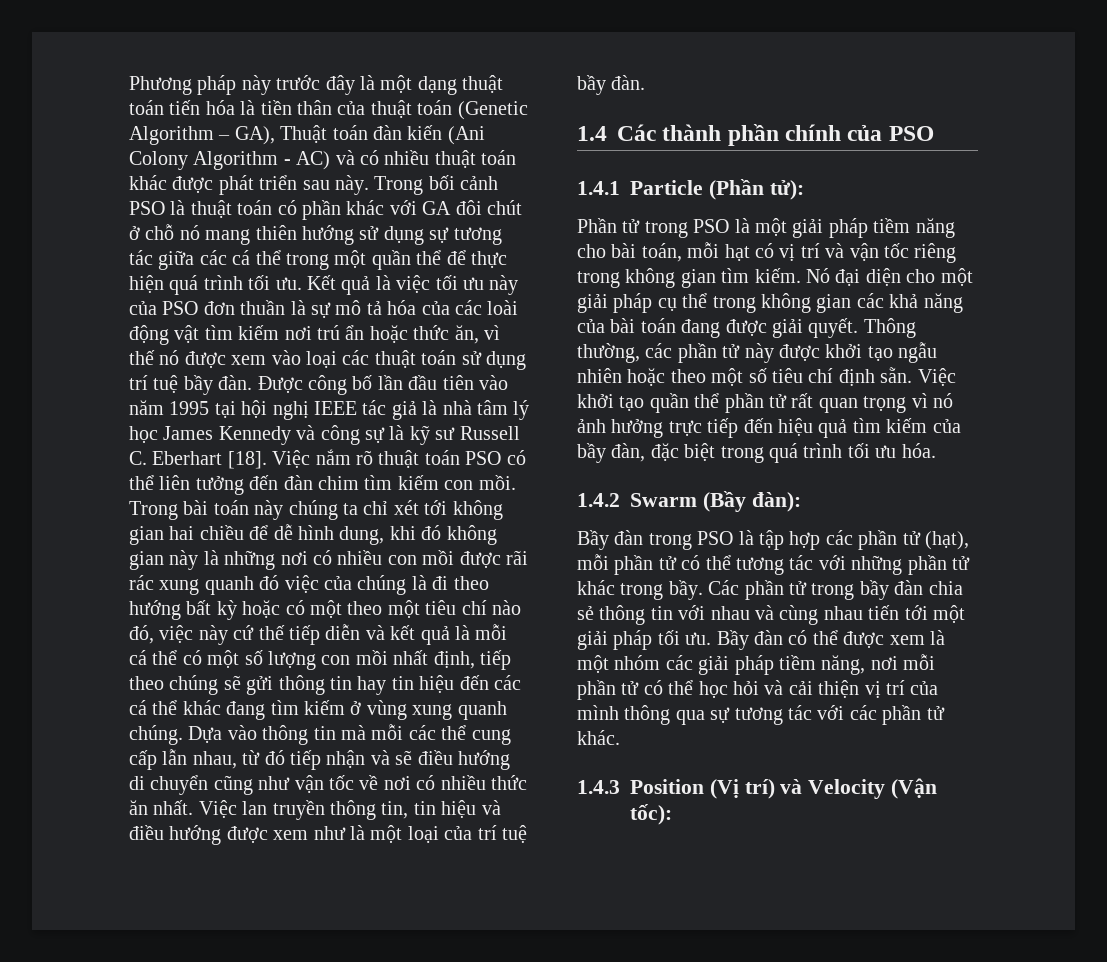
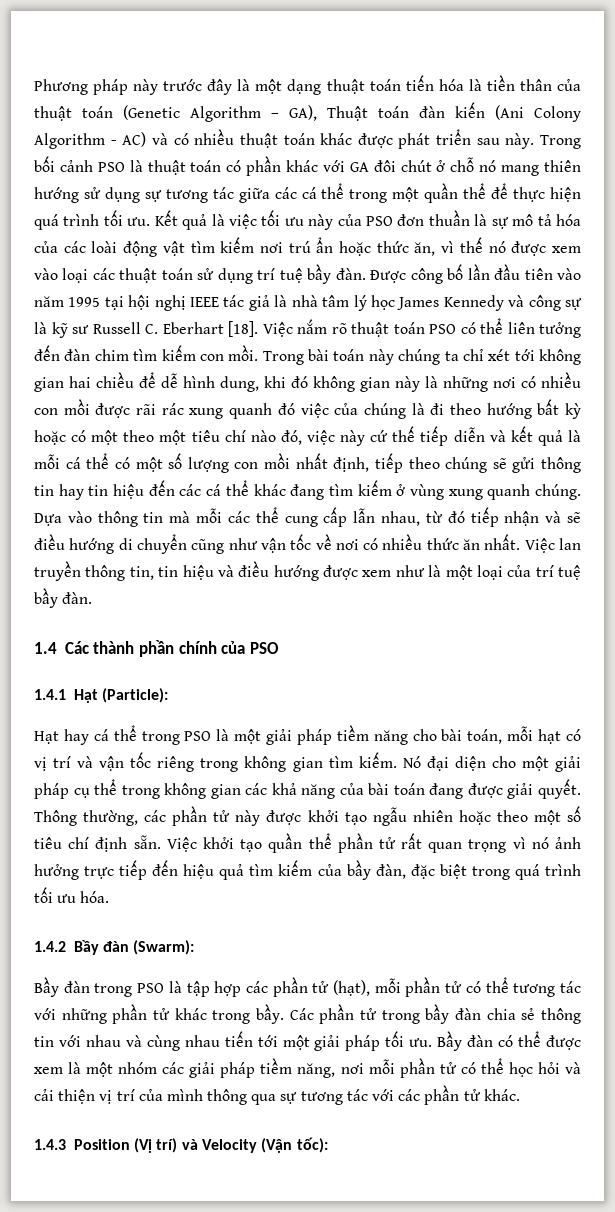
[630,179,804,200] [577,218,641,233] Particle (Phần tử): // Phần tử -> [73,688,169,703] [34,725,137,745] Hạt (Particle): // Hạt hay cá thể
[630,491,801,512] Swarm (Bầy đàn): -> [73,940,195,955] Bầy đàn (Swarm):

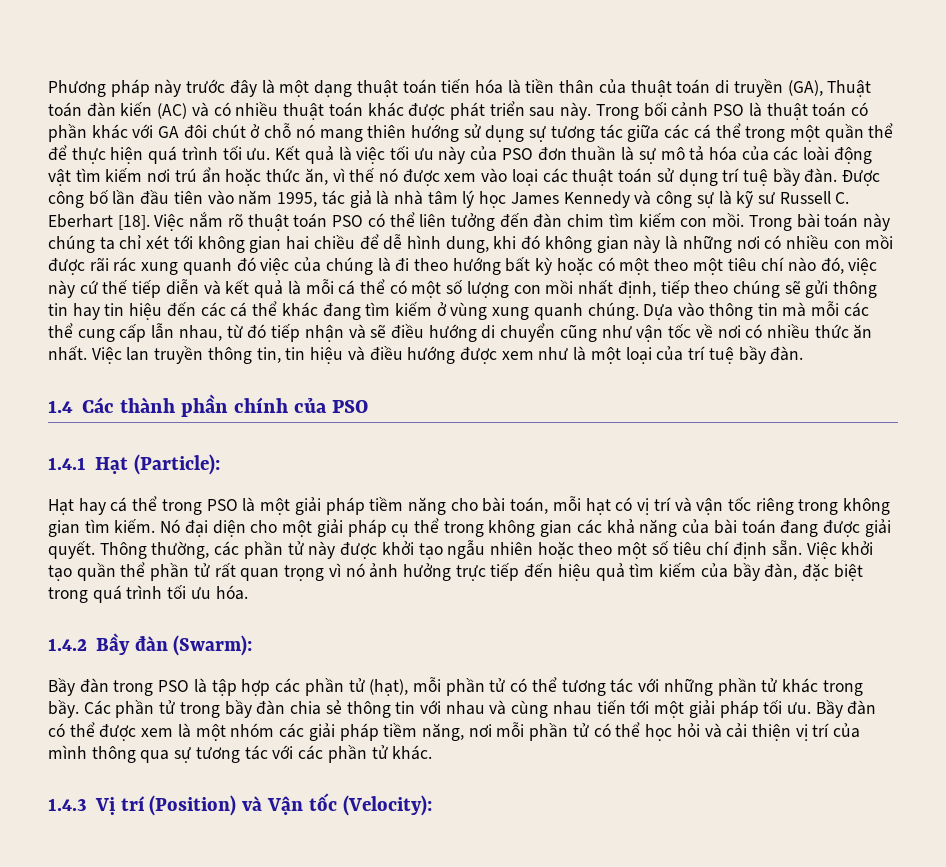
[123,102,581,122] [34,132,147,149] (Genetic Algorithm – GA), Thuật toán đàn kiến (Ani Colony Algorithm - AC) -> [715,79,872,97] [48,102,188,119] di truyền (GA), Thuật toán đàn kiến (AC)
[68,295,220,311] 1995 tại hội nghị IEEE -> [277,192,318,207] 1995,
[73,1137,328,1153] Position (Vị trí) và Velocity (Vận tốc): -> [94,793,432,816] Vị trí (Position) và Vận tốc (Velocity):

